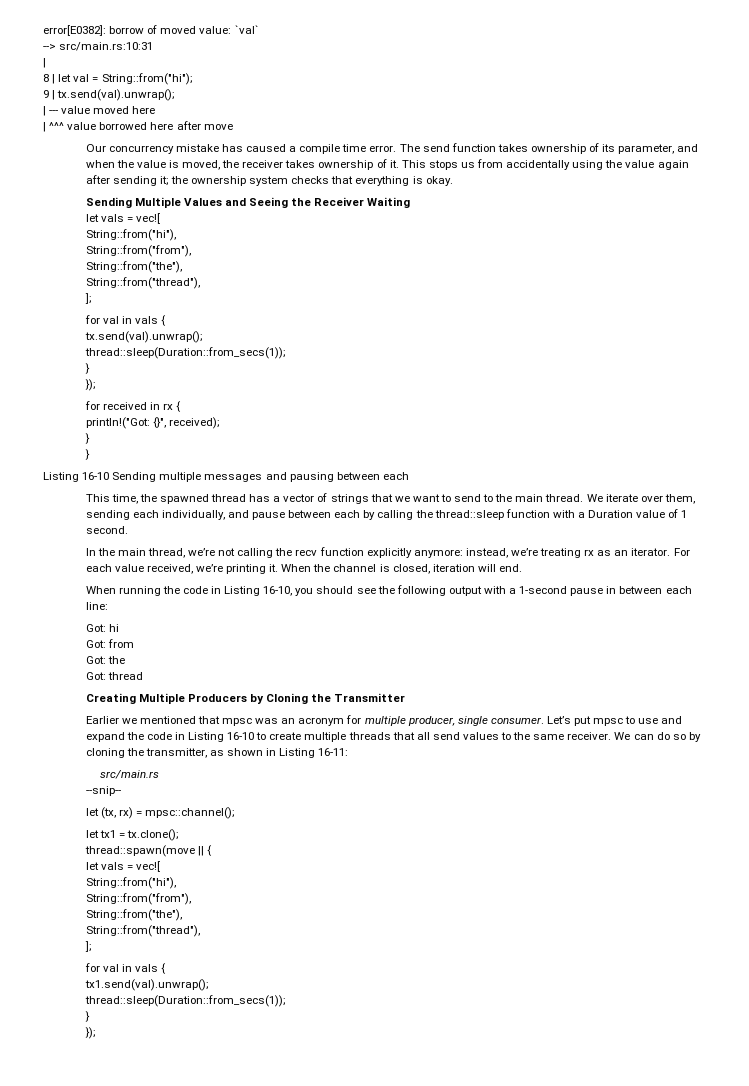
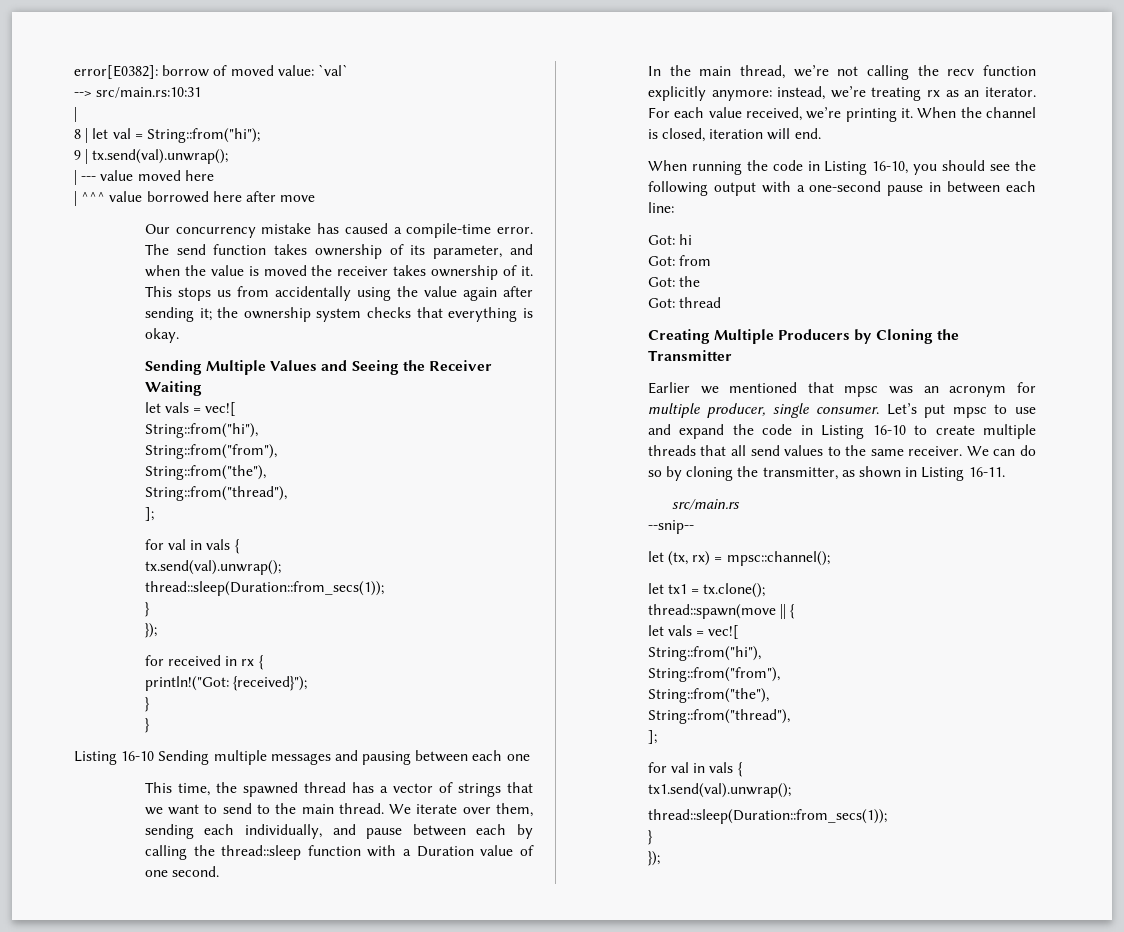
[299,144,367,154] compile time -> [406,223,492,238] compile-time
[181,160,220,170] moved, -> [263,265,307,276] moved
[152,417,220,429] {}", received); -> [233,676,308,691] {received}");
(409, 476) none -> [506,754,530,761] one
[681,510,688,518] 1 -> [144,870,168,877] one
[519,586,568,594] 1-second -> [809,181,882,192] one-second
[318,748,349,756] 16-11: -> [968,467,1005,477] 16-11.

